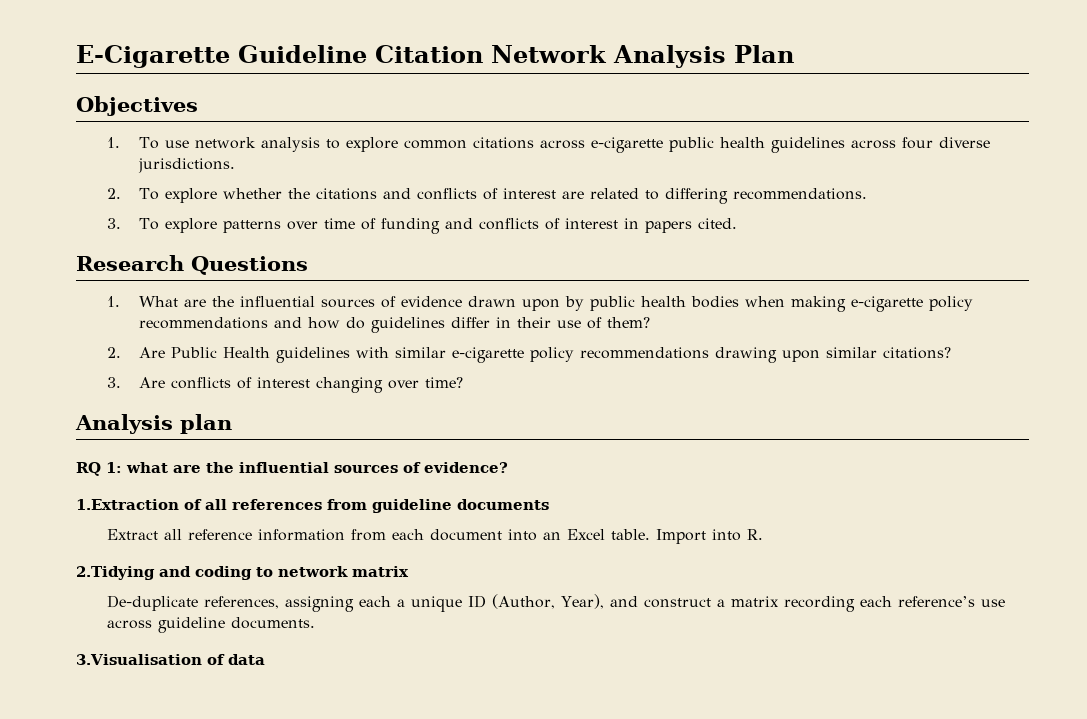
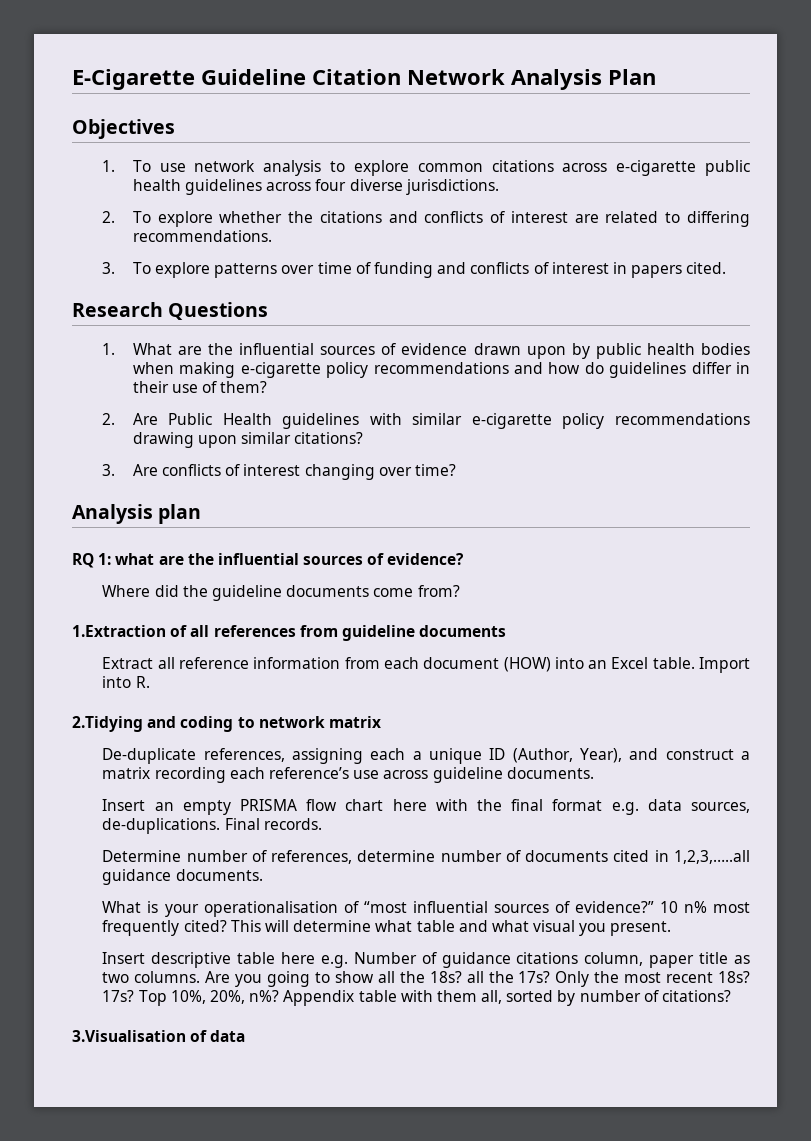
(508, 467) none -> [102,585,460,601] // Where did the guideline documents come from?
(503, 535) none -> [503,657,551,672] (HOW)
(316, 623) none -> [102,799,751,815] [102,818,322,834] [102,850,751,864] [102,869,263,885] [102,901,750,917] [102,920,672,936] [102,952,750,968] [102,971,750,987] [102,990,732,1006] // Insert an empty PRISMA flow chart here with the final format e.g. data sources, de-duplications. Final records. // Determine number of references, determine number of documents cited in 1,2,3,…..all guidance documents. // What is your operationalisation of “most influential sources of evidence?” 10 n% most frequently cited? This will determine what table and what visual you present. // Insert descriptive table here e.g. Number of guidance citations column, paper title as two columns. Are you going to show all the 18s? all the 17s? Only the most recent 18s? 17s? Top 10%, 20%, n%? Appendix table with them all, sorted by number of citations?

